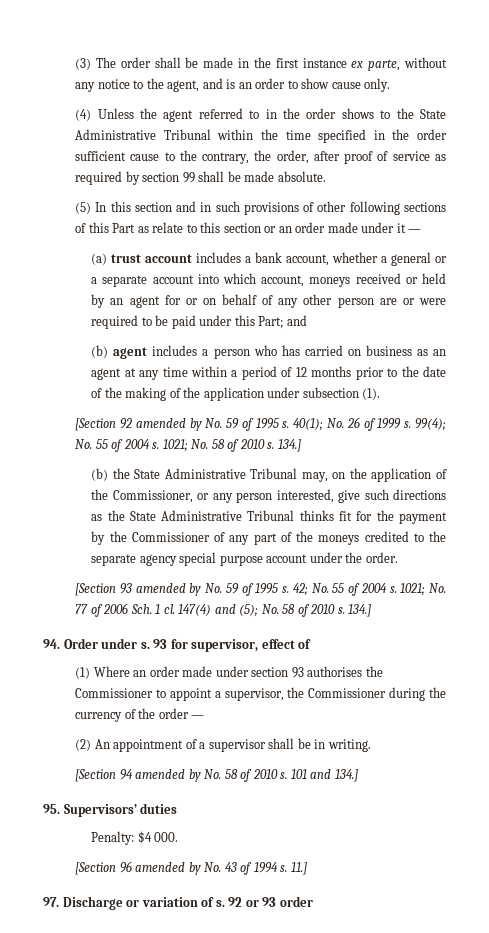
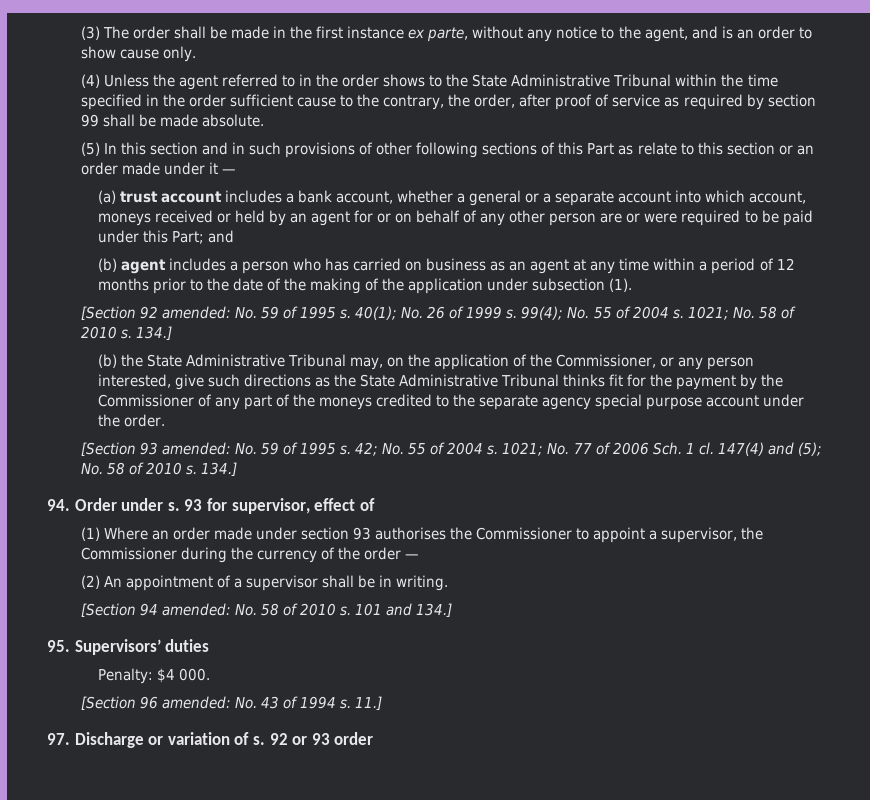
[135,418,202,431] amended by -> [161,306,231,319] amended:
[135,583,202,596] amended by -> [161,442,231,455] amended:
[135,769,201,782] amended by -> [161,603,231,616] amended:
[135,862,201,875] amended by -> [161,696,231,709] amended:

